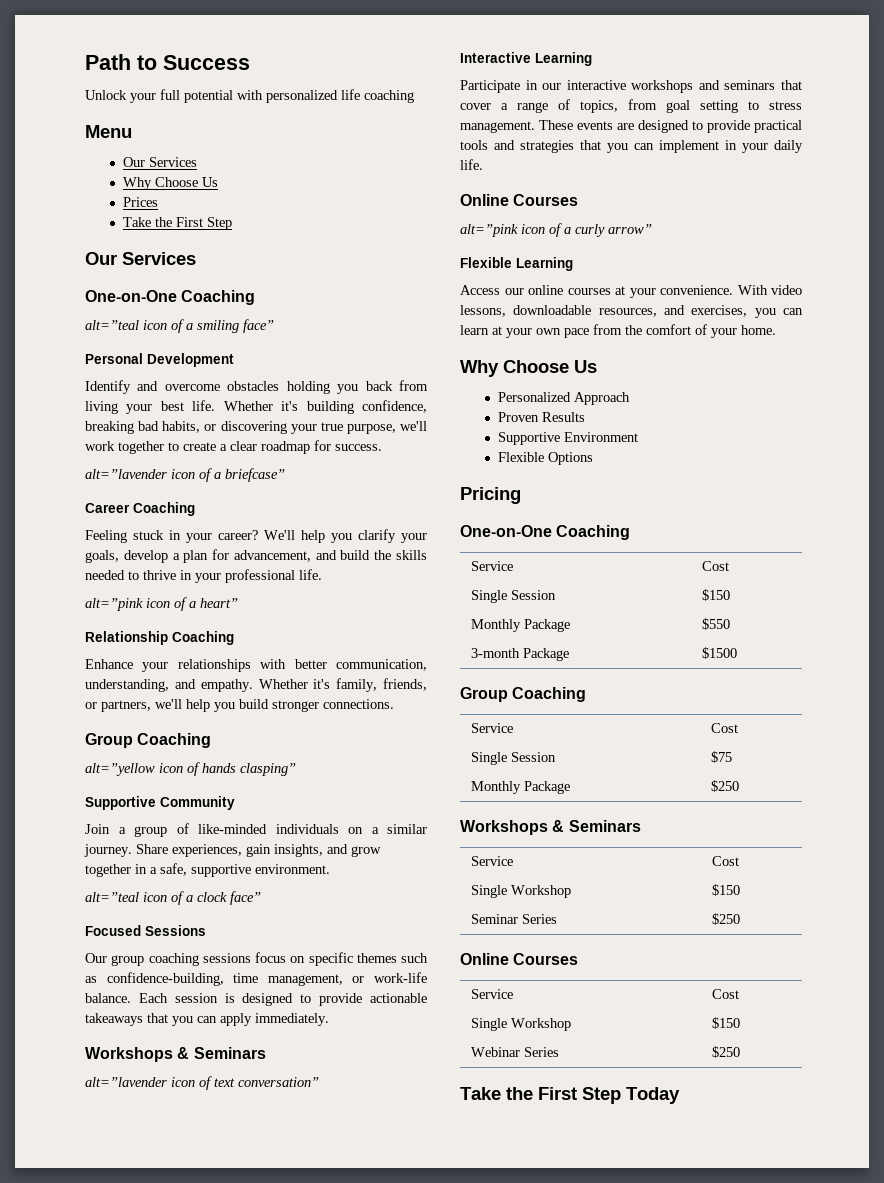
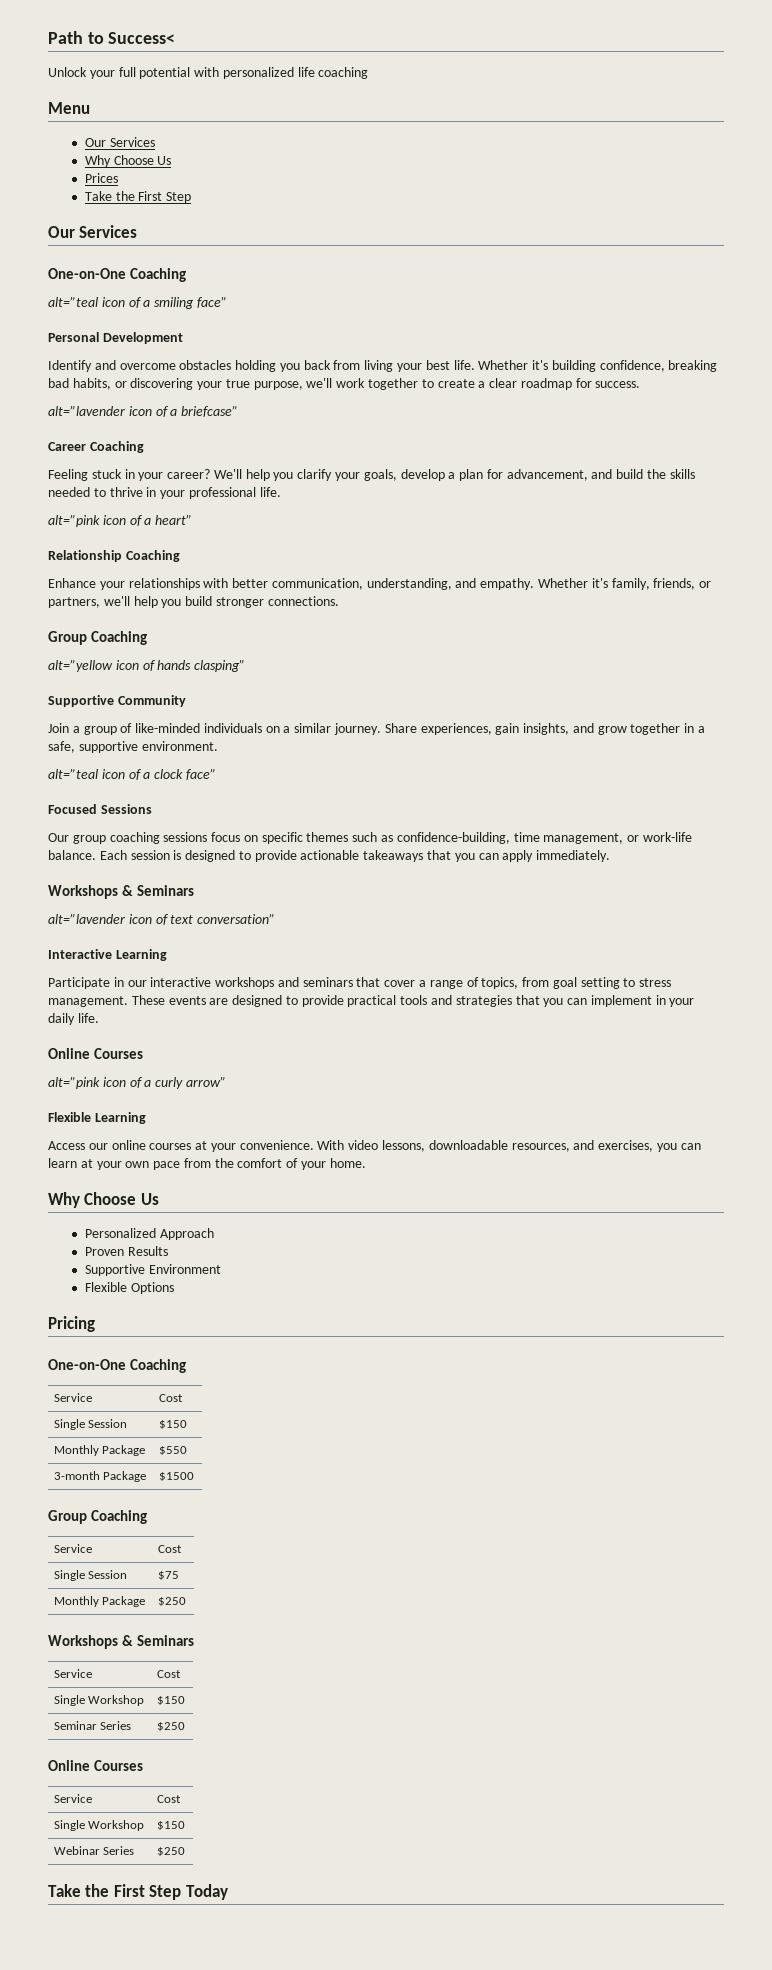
[163,55,250,70] Success -> [108,32,176,44] Success<

